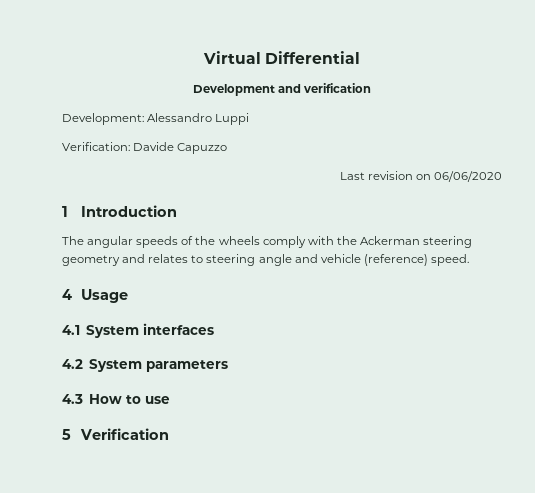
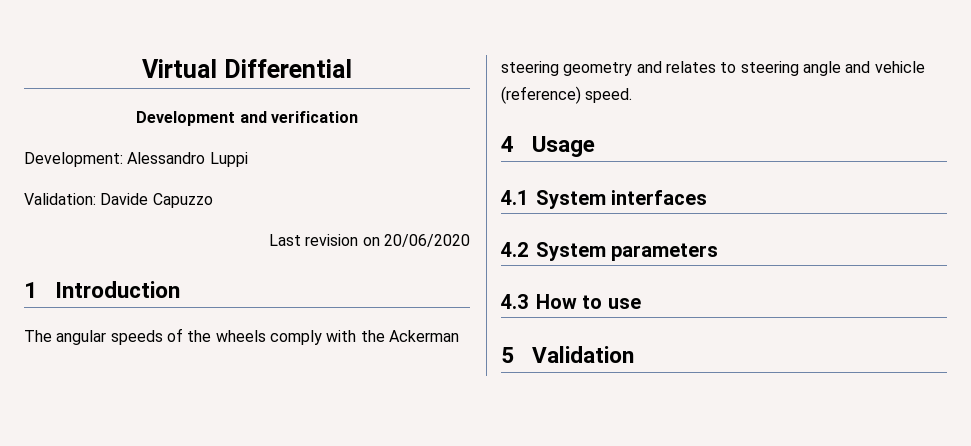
[62,142,130,151] Verification: -> [24,193,96,205] Validation:
[434,171,503,182] 06/06/2020 -> [384,234,470,247] 20/06/2020
[80,428,170,440] Verification -> [532,346,635,363] Validation

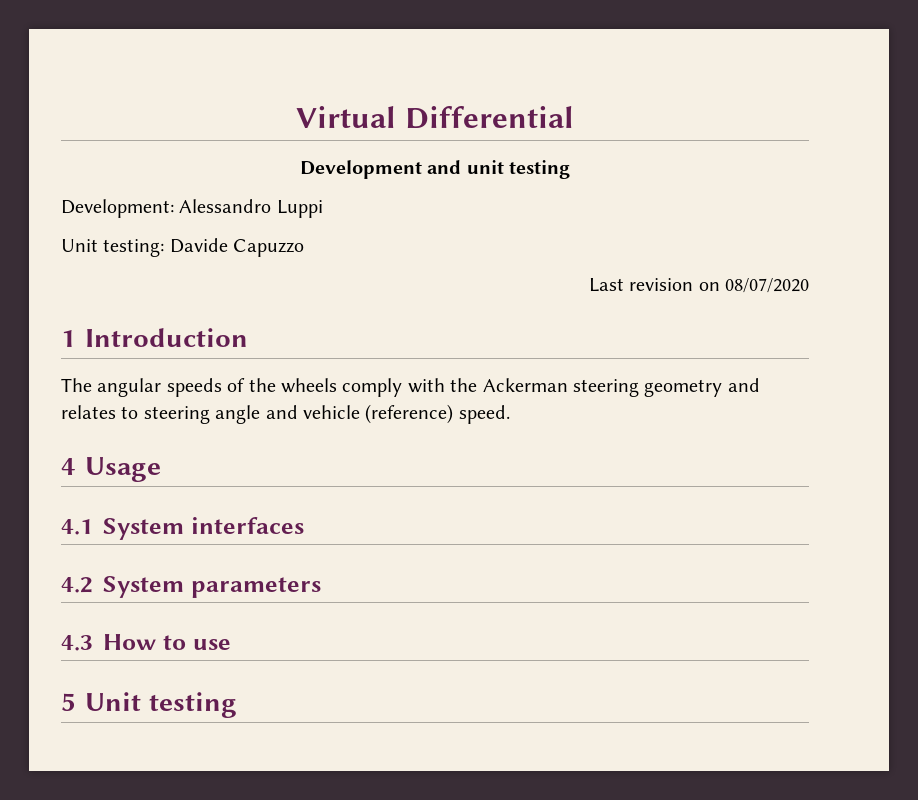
[270,111,358,123] verification -> [466,160,571,179] unit testing
[24,193,96,205] Validation: -> [61,239,165,257] Unit testing:
[384,234,470,247] 20/06/2020 -> [724,278,809,293] 08/07/2020
[532,346,635,363] Validation -> [85,692,237,718] Unit testing

